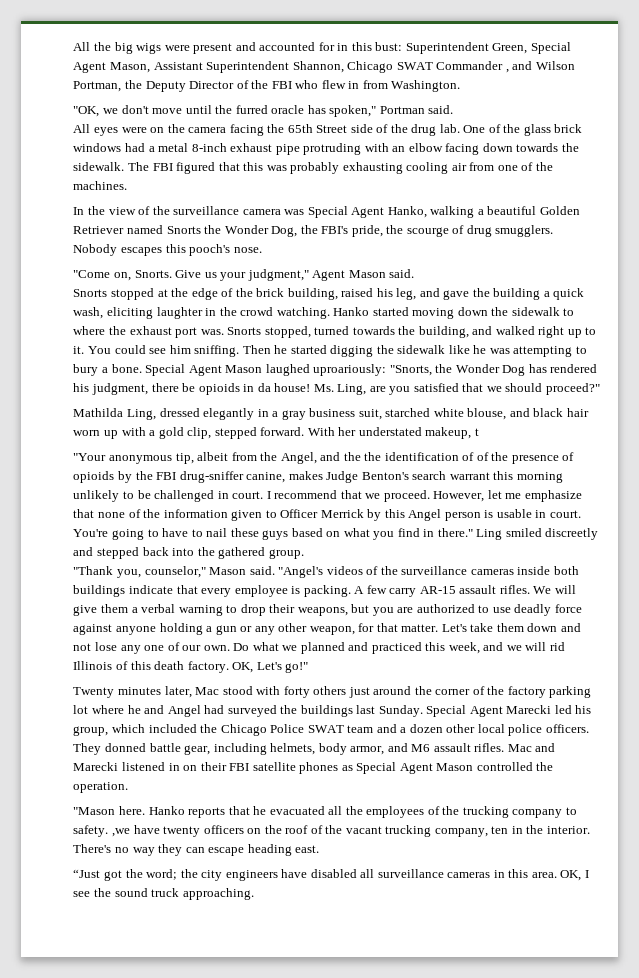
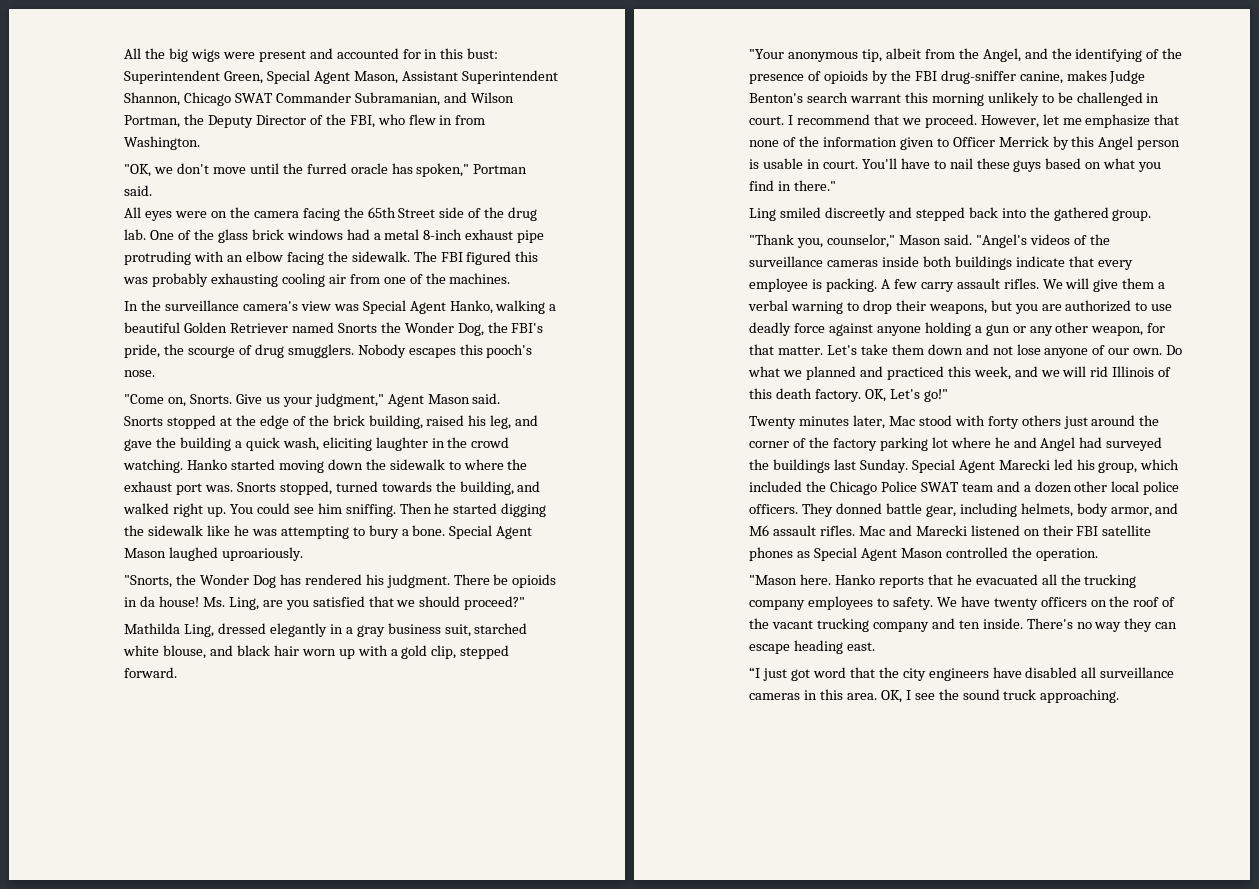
[505,69,509,73] , -> [354,92,440,106] Subramanian,
[271,81,292,89] FBI -> [349,115,375,128] FBI,
[482,143,559,152] down towards -> (324, 258) none
[218,162,240,171] that -> (512, 258) none
[108,206,281,215] view of the surveillance camera -> [165,300,331,311] surveillance camera's view
[567,327,597,338] [73,346,85,354] up to it. -> [207,507,227,517] up.
[313,364,387,376] uproariously: -> [222,547,304,561] uproariously. //
[91,383,179,395] judgment, there -> [386,574,490,588] judgment. There
[307,427,479,439] With her understated makeup, t -> (178, 672) none
[364,452,475,461] the identification of -> [1075,48,1143,62] identifying
[73,529,159,540] You're going to -> [861,158,897,169] You'll
(473, 532) none -> (837, 185) //
[419,586,456,594] AR-15 -> (954, 287) none
[120,645,165,654] any one -> [1044,348,1089,358] anyone
[168,763,180,771] in -> (1020, 530) none
[366,806,563,818] employees of the trucking company -> [1084,574,1137,588] [749,596,874,610] trucking company employees
[111,828,130,837] ,we -> [936,597,957,607] We
[434,825,590,837] company, ten in the interior. -> [872,618,1023,632] company and ten inside.
[73,869,178,881] “Just got the word; -> [749,667,875,681] “I just got word that

